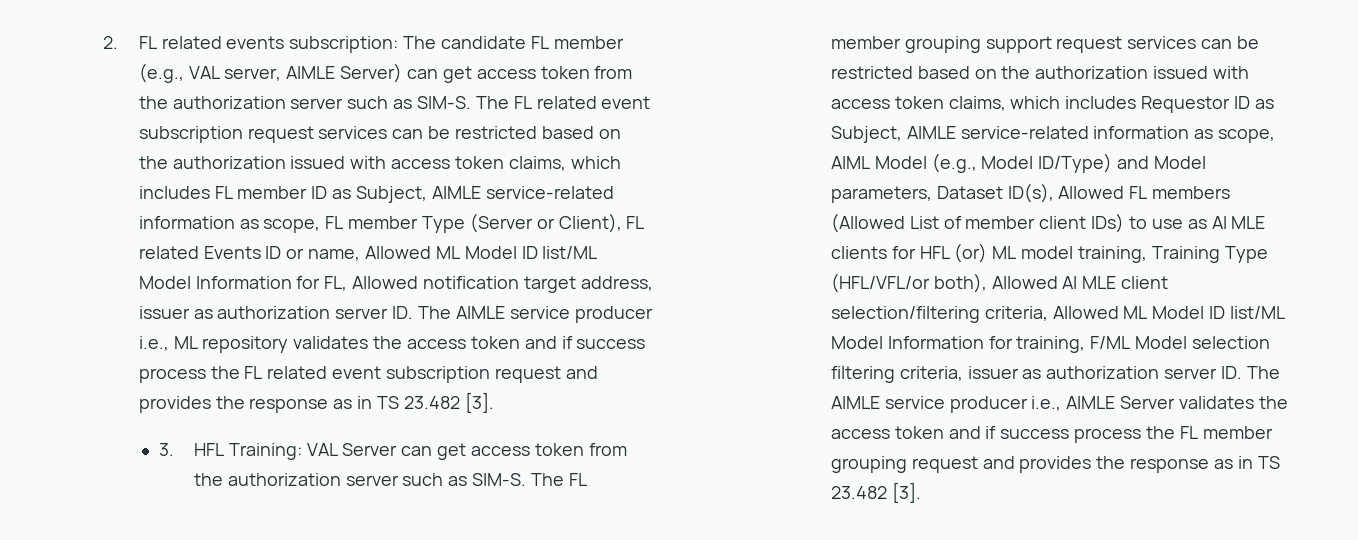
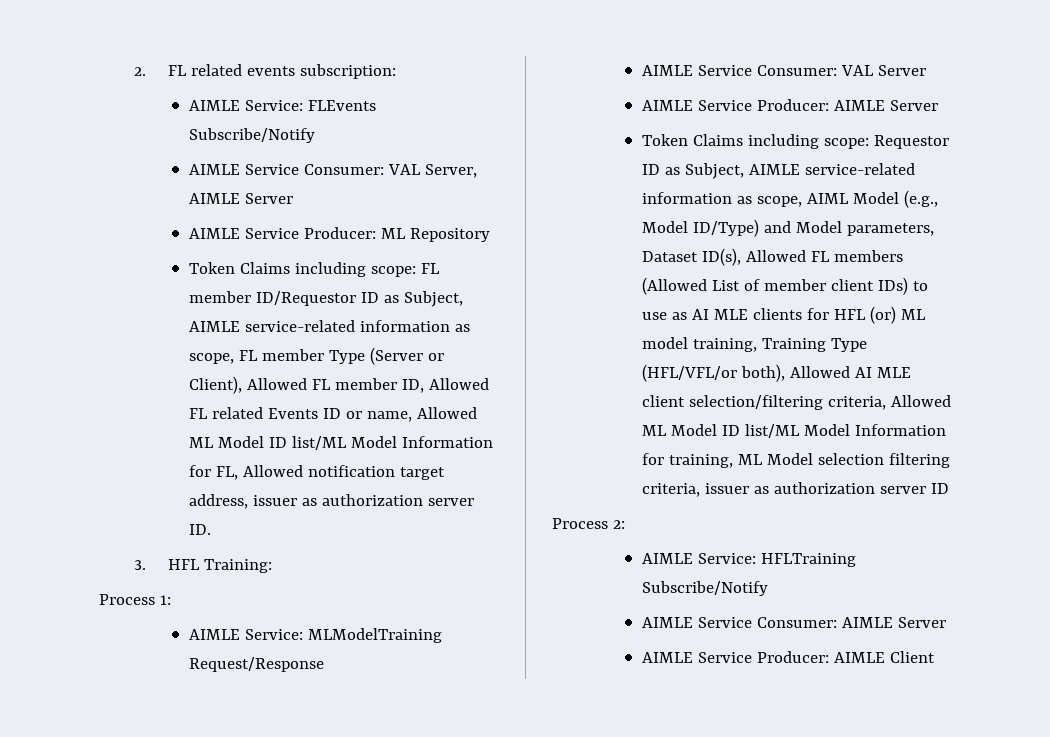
[403,36,624,49] [138,63,633,83] [138,96,651,109] [138,126,621,143] [138,156,621,171] [138,186,308,199] The candidate FL member (e.g., VAL server, AIMLE Server) can get access token from the authorization server such as SIM-S. The FL related event subscription request services can be restricted based on the authorization issued with access token claims, which includes FL member -> [188,100,376,111] [188,128,315,143] [188,164,477,178] [188,193,293,204] [188,227,490,242] [188,262,440,277] [188,291,356,306] // AIMLE Service: FLEvents Subscribe/Notify // AIMLE Service Consumer: VAL Server, AIMLE Server // AIMLE Service Producer: ML Repository // Token Claims including scope: FL member ID/Requestor
(622, 223) none -> [246,378,489,393] Allowed FL member ID, Allowed
[418,306,653,323] [138,336,646,353] [138,366,598,383] [138,392,494,413] [158,443,627,460] [193,473,587,486] [830,36,1260,53] [830,66,1250,79] [830,96,1137,111] The AIMLE service producer i.e., ML repository validates the access token and if success process the FL related event subscription request and provides the response as in TS 23.482 [3]. // 3. HFL Training: VAL Server can get access token from the authorization server such as SIM-S. The FL member grouping support request services can be restricted based on the authorization issued with access token claims, which includes -> [133,559,273,573] [99,594,171,605] [188,628,442,643] [188,657,324,672] [641,65,926,76] [641,99,938,111] [641,134,869,149] // 3. HFL Training: // Process 1: // AIMLE Service: MLModelTraining Request/Response // AIMLE Service Consumer: VAL Server // AIMLE Service Producer: AIMLE Server // Token Claims including scope:
[1090,336,1131,349] F/ML -> [737,454,763,465] ML
[1221,366,1280,379] [830,396,1288,413] [830,426,1273,443] [830,456,1280,473] [830,482,921,503] ID. The AIMLE service producer i.e., AIMLE Server validates the access token and if success process the FL member grouping request and provides the response as in TS 23.482 [3]. -> [930,483,949,494] [552,518,625,529] [641,553,856,567] [641,581,768,596] [641,617,946,628] [641,651,935,663] ID // Process 2: // AIMLE Service: HFLTraining Subscribe/Notify // AIMLE Service Consumer: AIMLE Server // AIMLE Service Producer: AIMLE Client

